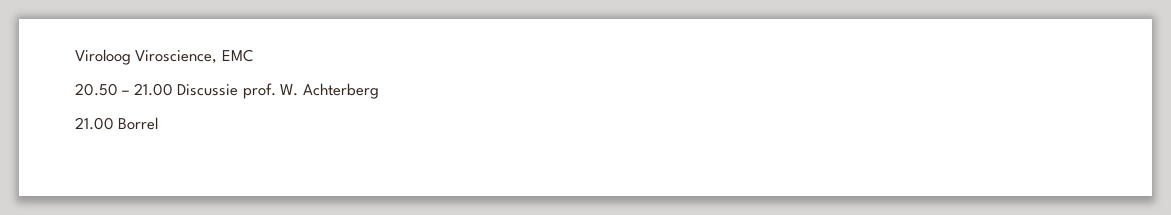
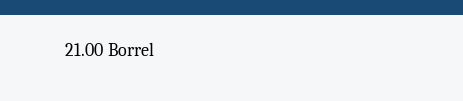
[75,49,253,65] [75,83,379,99] Viroloog Viroscience, EMC // 20.50 – 21.00 Discussie prof. W. Achterberg // -> (65, 49) none

